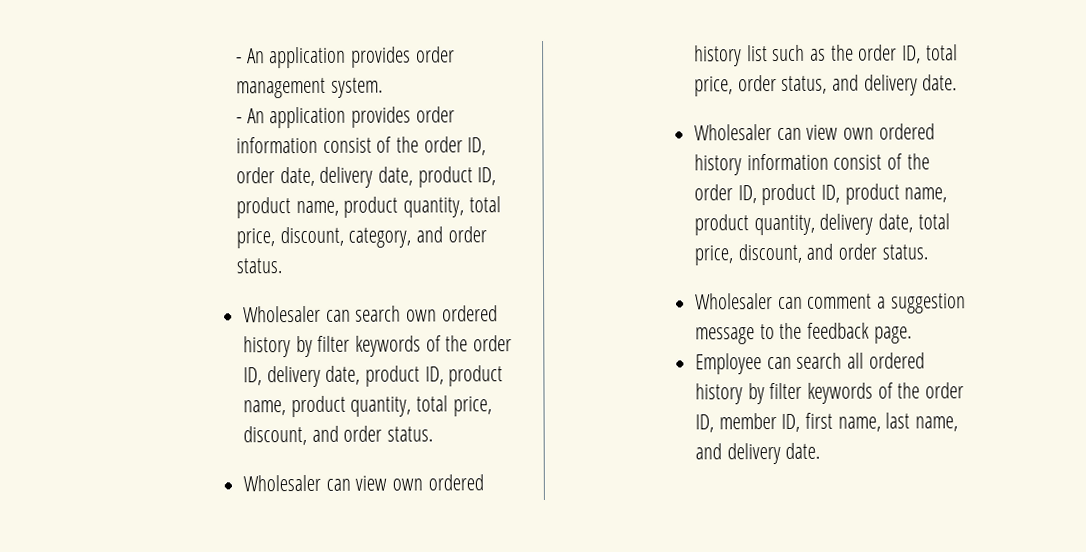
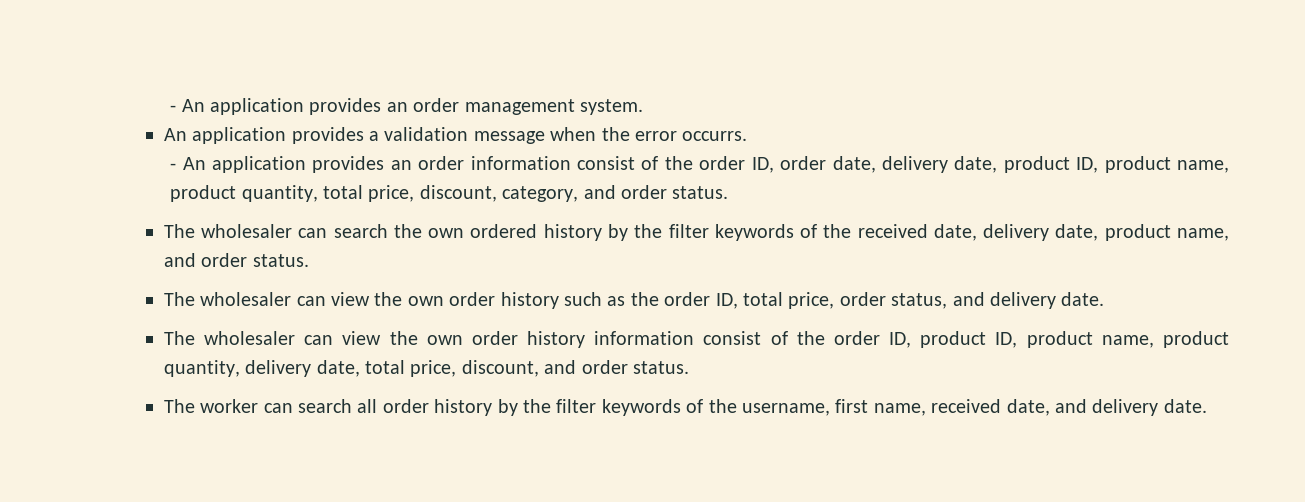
[236,46,412,69] - An application provides -> [170,98,408,115] - An application provides an
[236,106,412,129] // - An application provides -> [163,127,748,144] [170,156,412,173] // An application provides a validation message when the error occurrs. // - An application provides an
[242,305,402,323] Wholesaler can search -> [163,224,422,238] The wholesaler can search the
[317,335,512,357] [242,365,504,388] [242,395,492,418] [242,425,433,446] [242,474,484,492] [693,45,768,67] filter keywords of the order ID, delivery date, product ID, product name, product quantity, total price, discount, and order status. // Wholesaler can view own ordered history list -> [634,224,1229,241] [163,253,309,267] [163,292,559,309] the filter keywords of the received date, delivery date, product name, and order status. // The wholesaler can view the own order history
[693,123,935,141] Wholesaler can view own ordered -> [163,331,518,345] The wholesaler can view the own order
[694,293,966,314] [694,322,912,345] [694,353,762,375] Wholesaler can comment a suggestion message to the feedback page. // Employee -> [163,399,259,413] The worker
[868,352,925,369] [694,382,964,405] [694,412,958,433] ordered history by filter keywords of the order ID, member ID, first name, last name, -> [382,399,1050,416] order history by the filter keywords of the username, first name, received date,

